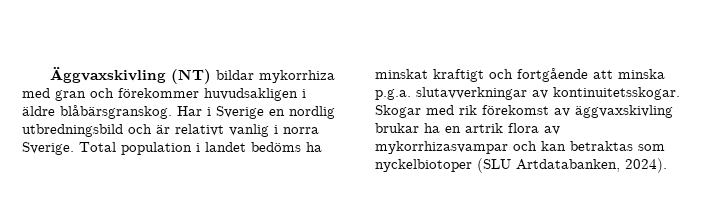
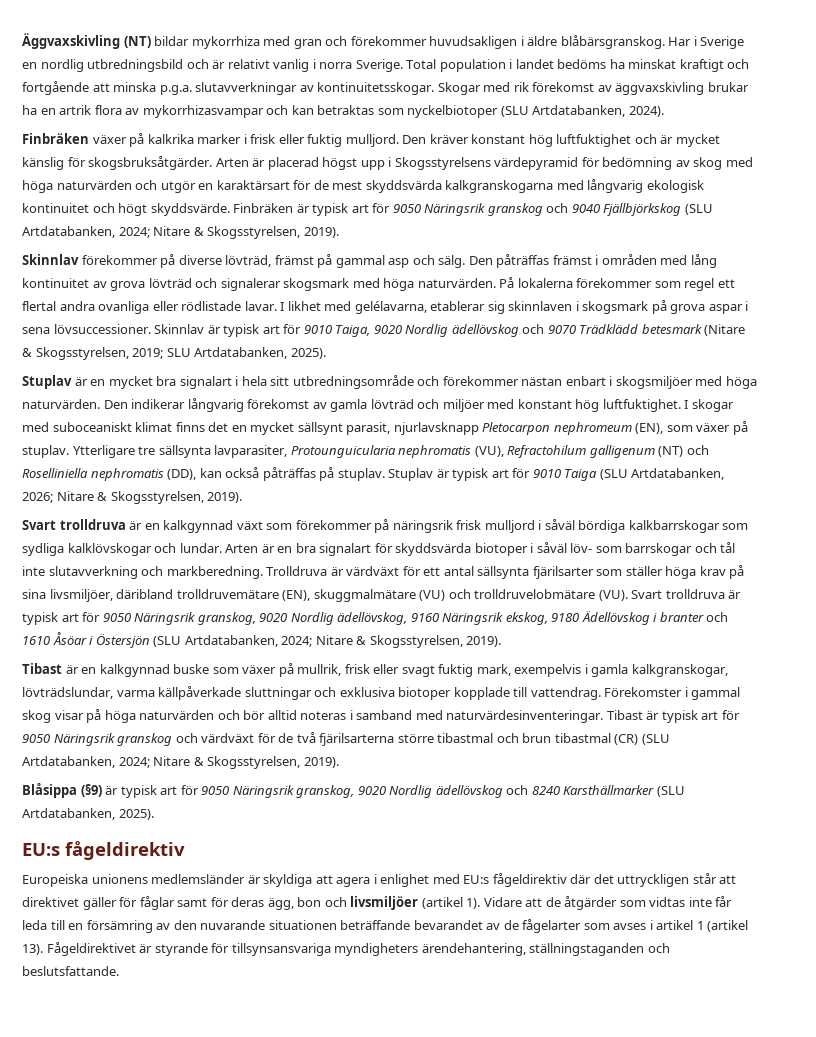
(667, 165) none -> [22,133,720,147] [22,156,753,170] [22,179,704,193] [22,203,713,216] [22,226,339,239] [22,254,717,268] [22,277,735,291] [22,300,749,314] [22,324,746,337] [22,347,326,360] [22,375,757,389] [22,398,734,412] [22,421,748,435] [22,445,709,458] [22,467,725,481] [22,491,243,504] [22,519,749,533] [22,542,736,556] [22,565,745,579] [22,589,742,602] [22,611,729,625] [22,632,502,648] [22,663,728,677] [22,686,741,700] [22,709,740,723] [22,732,670,746] [22,756,339,769] [22,783,685,798] [22,808,154,820] [22,841,185,860] [22,873,737,887] [22,896,733,910] [22,919,749,933] [22,942,670,956] [22,966,119,976] // Finbräken växer på kalkrika marker i frisk eller fuktig mulljord. Den kräver konstant hög luftfuktighet och är mycket känslig för skogsbruksåtgärder. Arten är placerad högst upp i Skogsstyrelsens värdepyramid för bedömning av skog med höga naturvärden och utgör en karaktärsart för de mest skyddsvärda kalkgranskogarna med långvarig ekologisk kontinuitet och högt skyddsvärde. Finbräken är typisk art för 9050 Näringsrik granskog och 9040 Fjällbjörkskog (SLU Artdatabanken, 2024; Nitare & Skogsstyrelsen, 2019). // Skinnlav förekommer på diverse lövträd, främst på gammal asp och sälg. Den påträffas främst i områden med lång kontinuitet av grova lövträd och signalerar skogsmark med höga naturvärden. På lokalerna förekommer som regel ett flertal andra ovanliga eller rödlistade lavar. I likhet med gelélavarna, etablerar sig skinnlaven i skogsmark på grova aspar i sena lövsuccessioner. Skinnlav är typisk art för 9010 Taiga, 9020 Nordlig ädellövskog och 9070 Trädklädd betesmark (Nitare & Skogsstyrelsen, 2019; SLU Artdatabanken, 2025). // Stuplav är en mycket bra signalart i hela sitt utbredningsområde och förekommer nästan enbart i skogsmiljöer med höga naturvärden. Den indikerar långvarig förekomst av gamla lövträd och miljöer med konstant hög luftfuktighet. I skogar med suboceaniskt klimat finns det en mycket sällsynt parasit, njurlavsknapp Pletocarpon nephromeum (EN), som växer på stuplav. Ytterligare tre sällsynta lavparasiter, Protounguicularia nephromatis (VU), Refractohilum galligenum (NT) och Roselliniella nephromatis (DD), kan också påträffas på stuplav. Stuplav är typisk art för 9010 Taiga (SLU Artdatabanken, 2026; Nitare & Skogsstyrelsen, 2019). // Svart trolldruva är en kalkgynnad växt som förekommer på näringsrik frisk mulljord i såväl bördiga kalkbarrskogar som sydliga kalklövskogar och lundar. Arten är en bra signalart för skyddsvärda biotoper i såväl löv- som barrskogar och tål inte slutavverkning och markberedning. Trolldruva är värdväxt för ett antal sällsynta fjärilsarter som ställer höga krav på sina livsmiljöer, däribland trolldruvemätare (EN), skuggmalmätare (VU) och trolldruvelobmätare (VU). Svart trolldruva är typisk art för 9050 Näringsrik granskog, 9020 Nordlig ädellövskog, 9160 Näringsrik ekskog, 9180 Ädellövskog i branter och 1610 Åsöar i Östersjön (SLU Artdatabanken, 2024; Nitare & Skogsstyrelsen, 2019). // Tibast är en kalkgynnad buske som växer på mullrik, frisk eller svagt fuktig mark, exempelvis i gamla kalkgranskogar, lövträdslundar, varma källpåverkade sluttningar och exklusiva biotoper kopplade till vattendrag. Förekomster i gammal skog visar på höga naturvärden och bör alltid noteras i samband med naturvärdesinventeringar. Tibast är typisk art för 9050 Näringsrik granskog och värdväxt för de två fjärilsarterna större tibastmal och brun tibastmal (CR) (SLU Artdatabanken, 2024; Nitare & Skogsstyrelsen, 2019). // Blåsippa (§9) är typisk art för 9050 Näringsrik granskog, 9020 Nordlig ädellövskog och 8240 Karsthällmarker (SLU Artdatabanken, 2025). // EU:s fågeldirektiv // Europeiska unionens medlemsländer är skyldiga att agera i enlighet med EU:s fågeldirektiv där det uttryckligen står att direktivet gäller för fåglar samt för deras ägg, bon och livsmiljöer (artikel 1). Vidare att de åtgärder som vidtas inte får leda till en försämring av den nuvarande situationen beträffande bevarandet av de fågelarter som avses i artikel 1 (artikel 13). Fågeldirektivet är styrande för tillsynsansvariga myndigheters ärendehantering, ställningstaganden och beslutsfattande.

